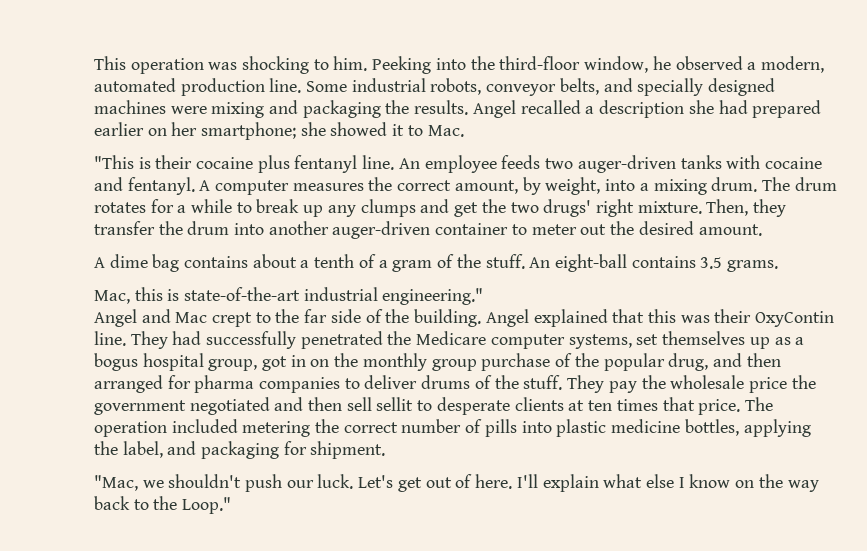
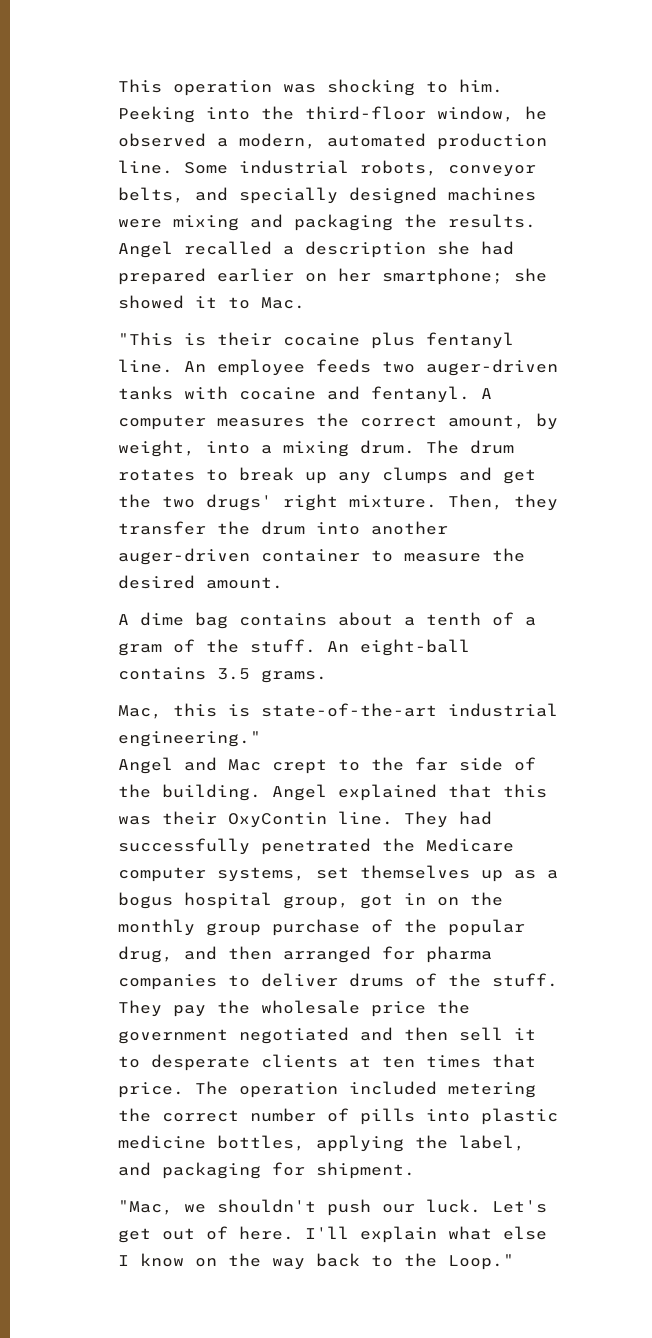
[150,199,232,213] for a while -> (196, 475) none
[531,224,607,235] meter out -> [404,553,482,562] measure
[376,397,414,411] sellit -> [514,1028,537,1040] it

